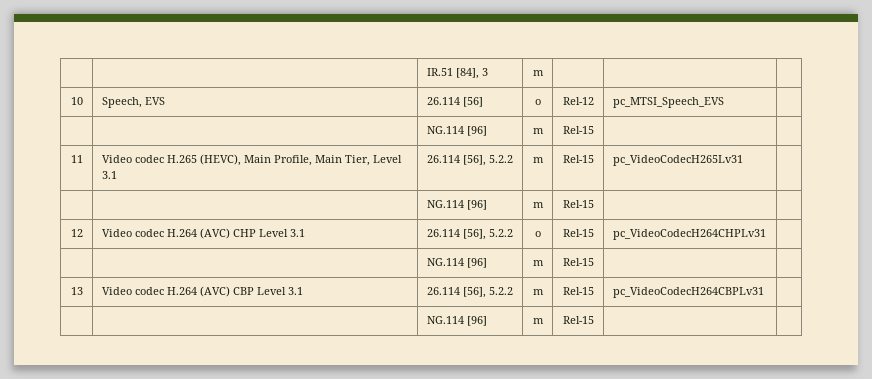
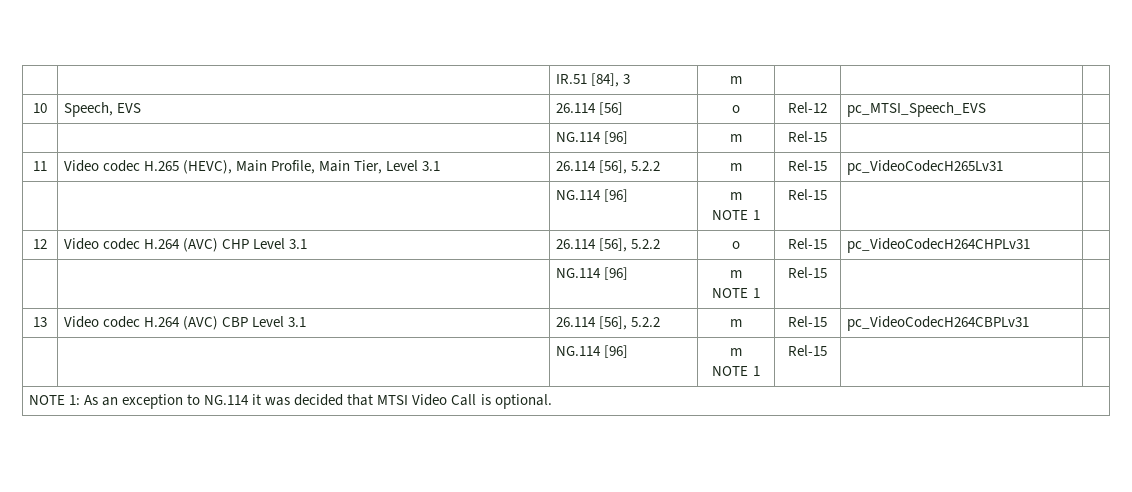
(544, 205) none -> [712,210,760,220] // NOTE 1
(544, 263) none -> [712,288,760,298] // NOTE 1
[562,316,594,324] | Rel-15 | | -> [712,366,760,376] [788,345,827,356] [28,394,552,409] // NOTE 1 | Rel-15 | | // NOTE 1: As an exception to NG.114 it was decided that MTSI Video Call is optional.

